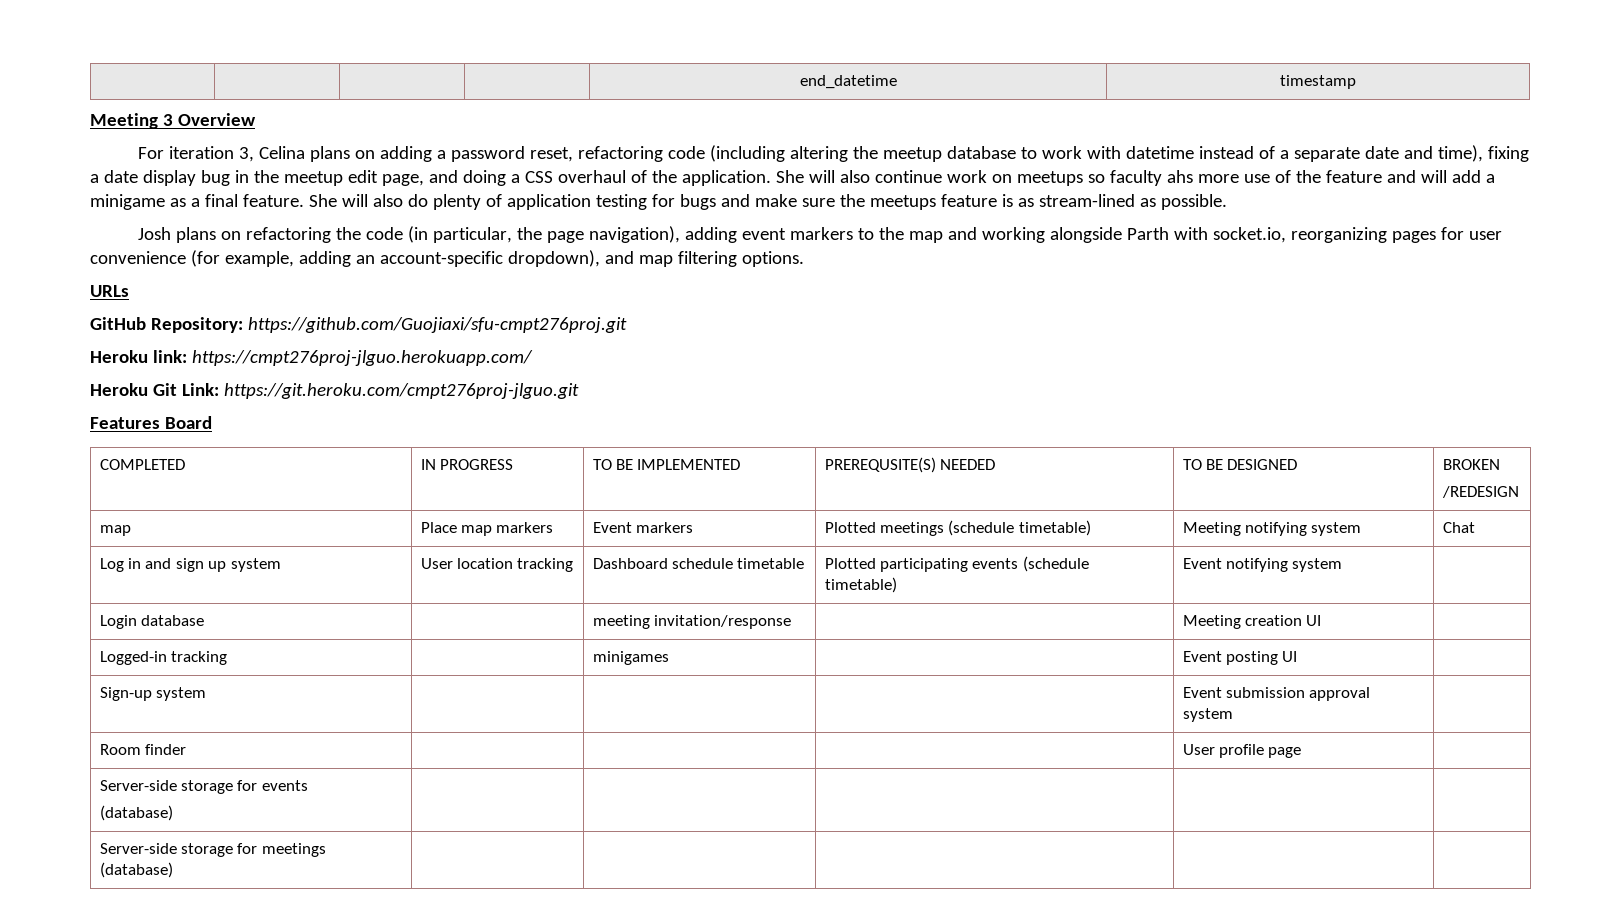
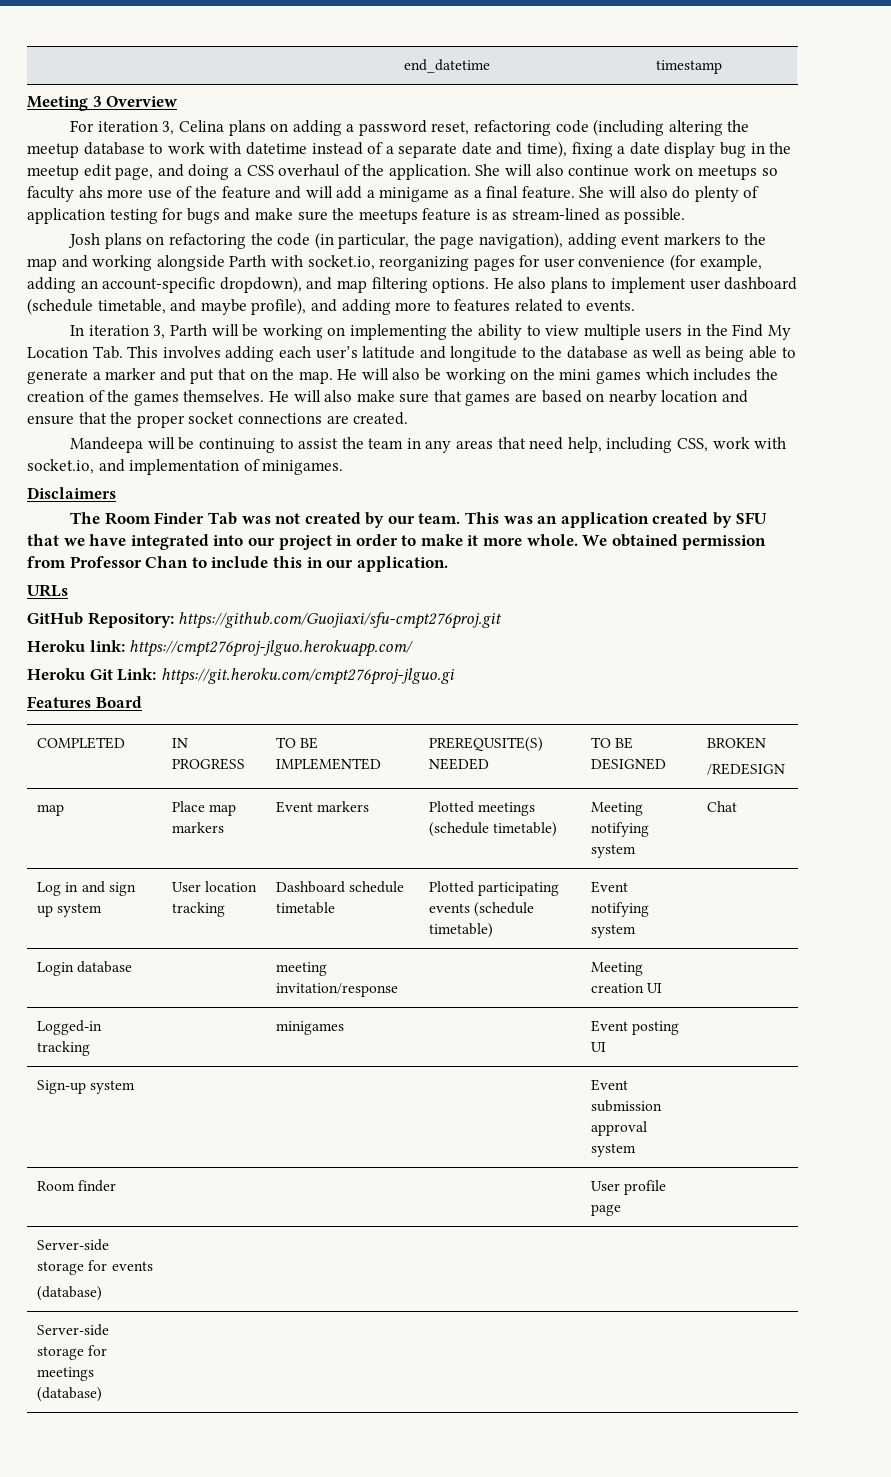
(804, 259) none -> [493,277,798,293] [27,298,636,315] [70,324,791,340] [27,346,796,362] [27,368,778,384] [27,390,749,406] [27,412,409,428] [70,437,787,453] [27,459,344,475] [27,487,116,499] [70,512,767,528] [27,534,767,550] [27,556,448,572] He also plans to implement user dashboard (schedule timetable, and maybe profile), and adding more to features related to events. // In iteration 3, Parth will be working on implementing the ability to view multiple users in the Find My Location Tab. This involves adding each user’s latitude and longitude to the database as well as being able to generate a marker and put that on the map. He will also be working on the mini games which includes the creation of the games themselves. He will also make sure that games are based on nearby location and ensure that the proper socket connections are created. // Mandeepa will be continuing to assist the team in any areas that need help, including CSS, work with socket.io, and implementation of minigames. // Disclaimers // The Room Finder Tab was not created by our team. This was an application created by SFU that we have integrated into our project in order to make it more whole. We obtained permission from Professor Chan to include this in our application.
[223,383,579,399] https://git.heroku.com/cmpt276proj-jlguo.git -> [160,668,455,685] https://git.heroku.com/cmpt276proj-jlguo.gi

